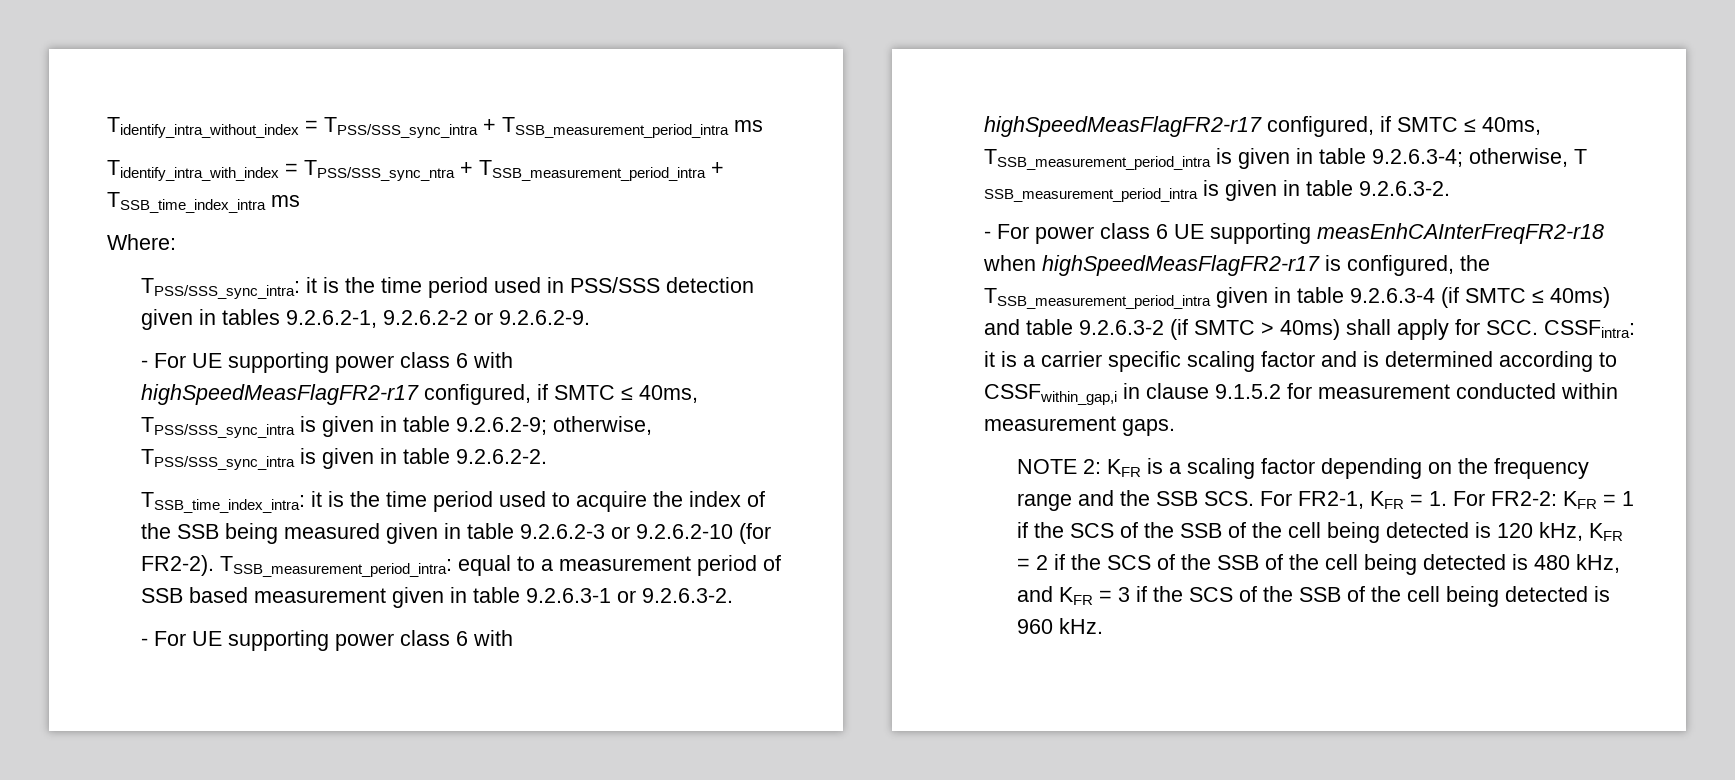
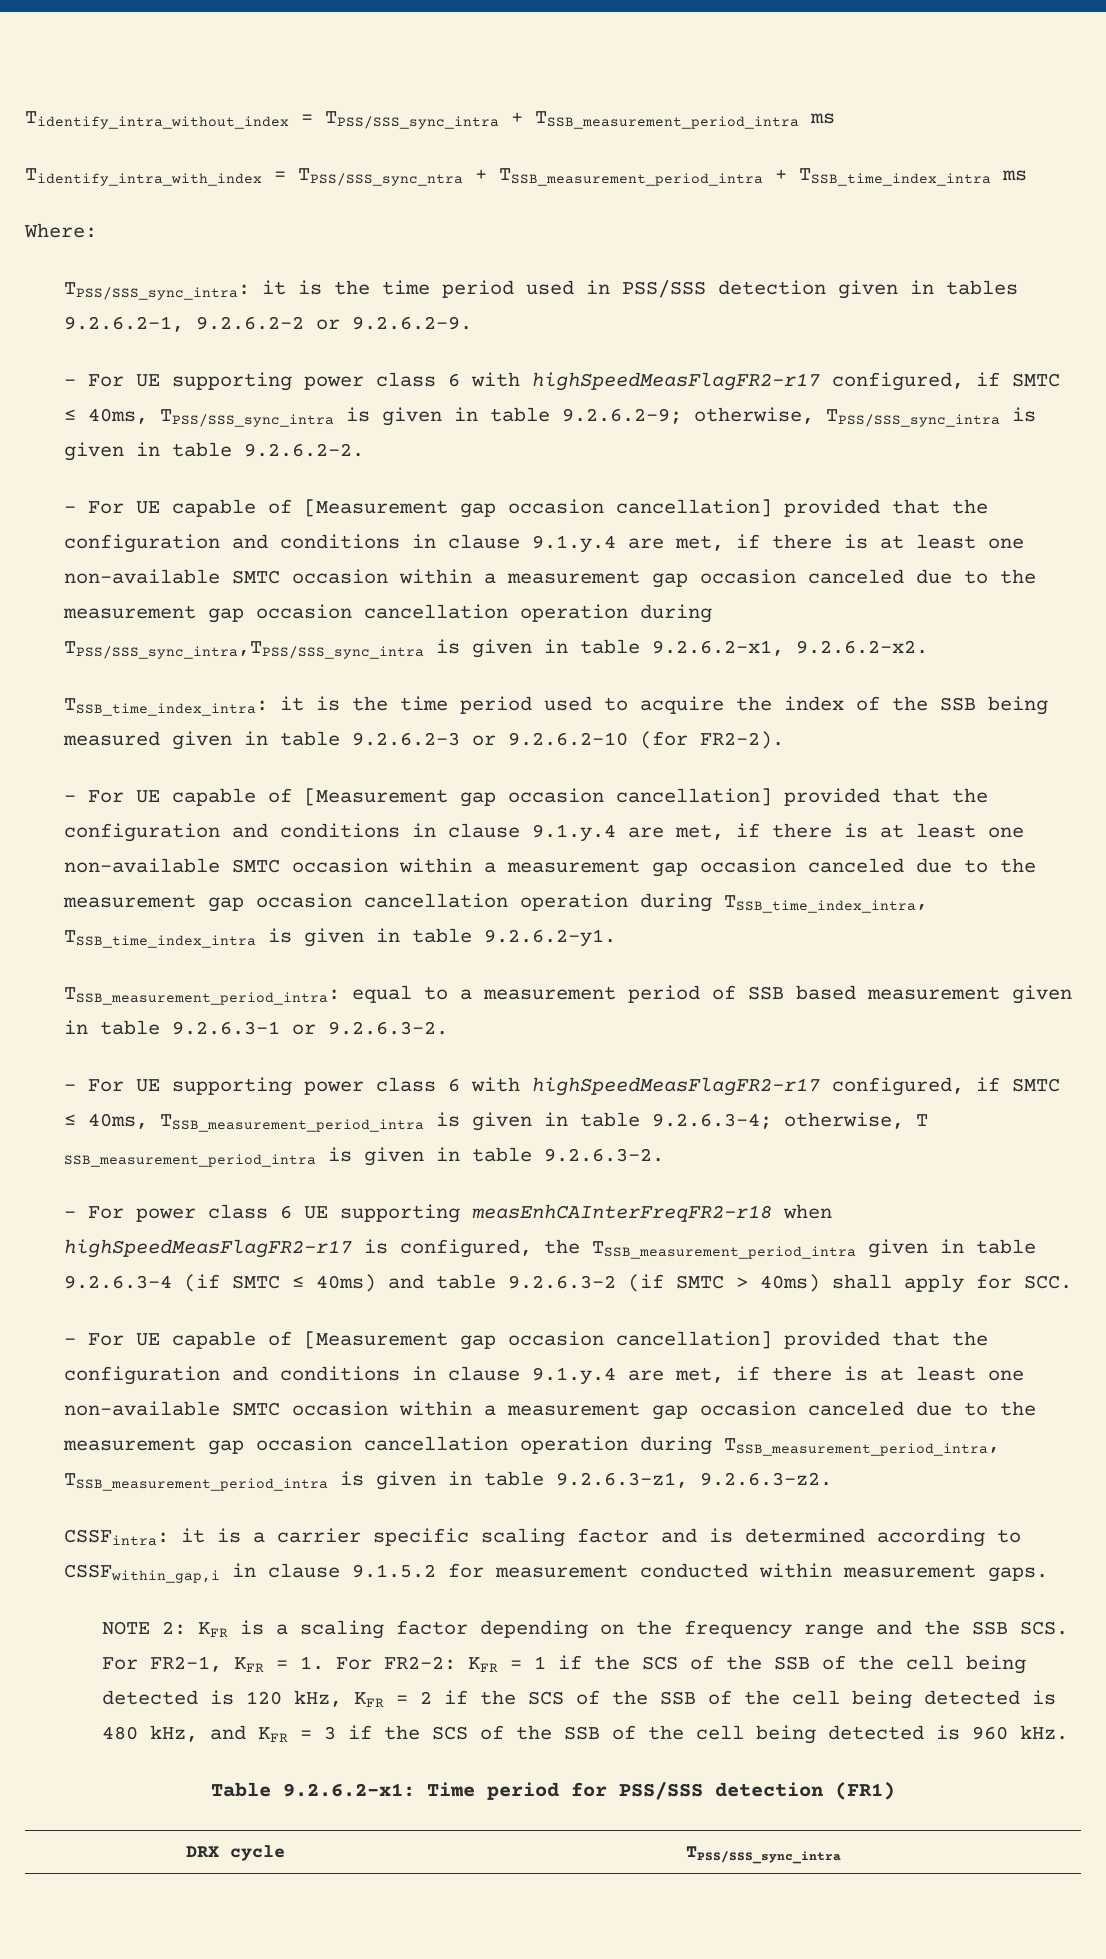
(547, 456) none -> [63,499,988,518] [63,534,1024,553] [63,569,1036,588] [62,604,712,623] [63,639,928,659] // - For UE capable of [Measurement gap occasion cancellation] provided that the configuration and conditions in clause 9.1.y.4 are met, if there is at least one non-available SMTC occasion within a measurement gap occasion canceled due to the measurement gap occasion cancellation operation during TPSS/SSS_sync_intra,TPSS/SSS_sync_intra is given in table 9.2.6.2-x1, 9.2.6.2-x2.
(214, 565) none -> [63,788,988,807] [63,823,1024,842] [63,858,1036,877] [62,893,928,913] [63,928,616,948] // - For UE capable of [Measurement gap occasion cancellation] provided that the configuration and conditions in clause 9.1.y.4 are met, if there is at least one non-available SMTC occasion within a measurement gap occasion canceled due to the measurement gap occasion cancellation operation during TSSB_time_index_intra, TSSB_time_index_intra is given in table 9.2.6.2-y1. //
(1538, 327) none -> [63,1331,988,1350] [63,1366,1024,1385] [63,1401,1036,1420] [62,1436,1000,1456] [63,1471,832,1491] // - For UE capable of [Measurement gap occasion cancellation] provided that the configuration and conditions in clause 9.1.y.4 are met, if there is at least one non-available SMTC occasion within a measurement gap occasion canceled due to the measurement gap occasion cancellation operation during TSSB_measurement_period_intra, TSSB_measurement_period_intra is given in table 9.2.6.3-z1, 9.2.6.3-z2. //
(1104, 626) none -> [211,1782,895,1800] [186,1845,285,1861] [685,1846,841,1864] // Table 9.2.6.2-x1: Time period for PSS/SSS detection (FR1) // DRX cycle | TPSS/SSS_sync_intra

